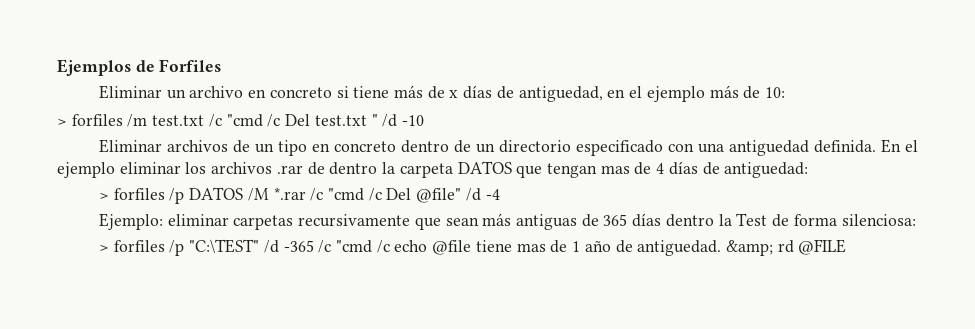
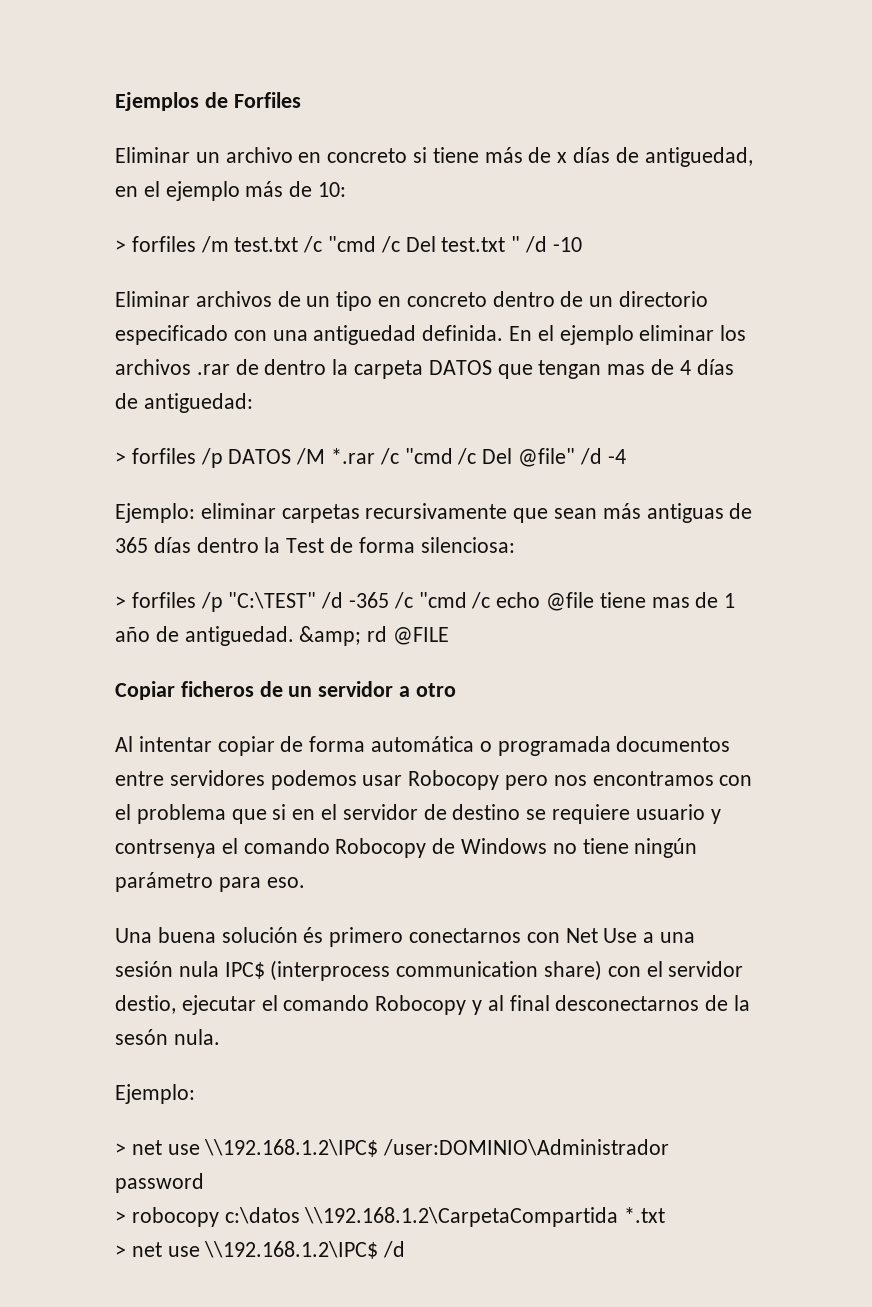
(847, 247) none -> [115,681,456,700] [115,736,731,756] [115,770,753,790] [115,804,721,824] [115,838,698,858] [115,872,305,892] [115,927,696,947] [115,960,744,981] [115,995,751,1015] [115,1029,220,1045] [115,1084,195,1104] [115,1139,670,1157] [115,1173,204,1193] [115,1207,666,1227] [115,1241,406,1259] // Copiar ficheros de un servidor a otro // Al intentar copiar de forma automática o programada documentos entre servidores podemos usar Robocopy pero nos encontramos con el problema que si en el servidor de destino se requiere usuario y contrsenya el comando Robocopy de Windows no tiene ningún parámetro para eso. // Una buena solución és primero conectarnos con Net Use a una sesión nula IPC$ (interprocess communication share) con el servidor destio, ejecutar el comando Robocopy y al final desconectarnos de la sesón nula. // Ejemplo: // > net use \\192.168.1.2\IPC$ /user:DOMINIO\Administrador password // > robocopy c:\datos \\192.168.1.2\CarpetaCompartida *.txt // > net use \\192.168.1.2\IPC$ /d

